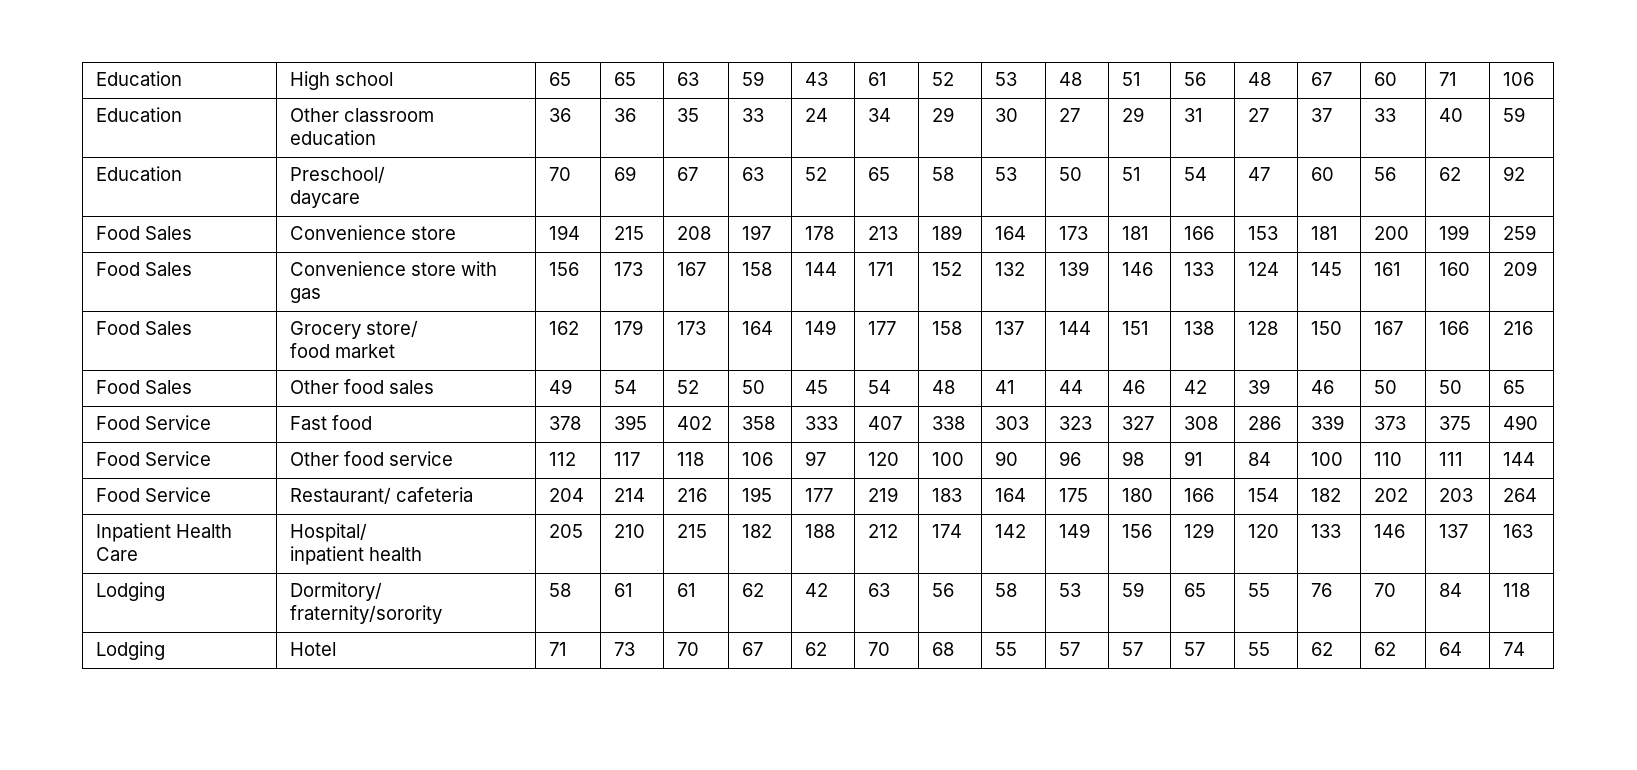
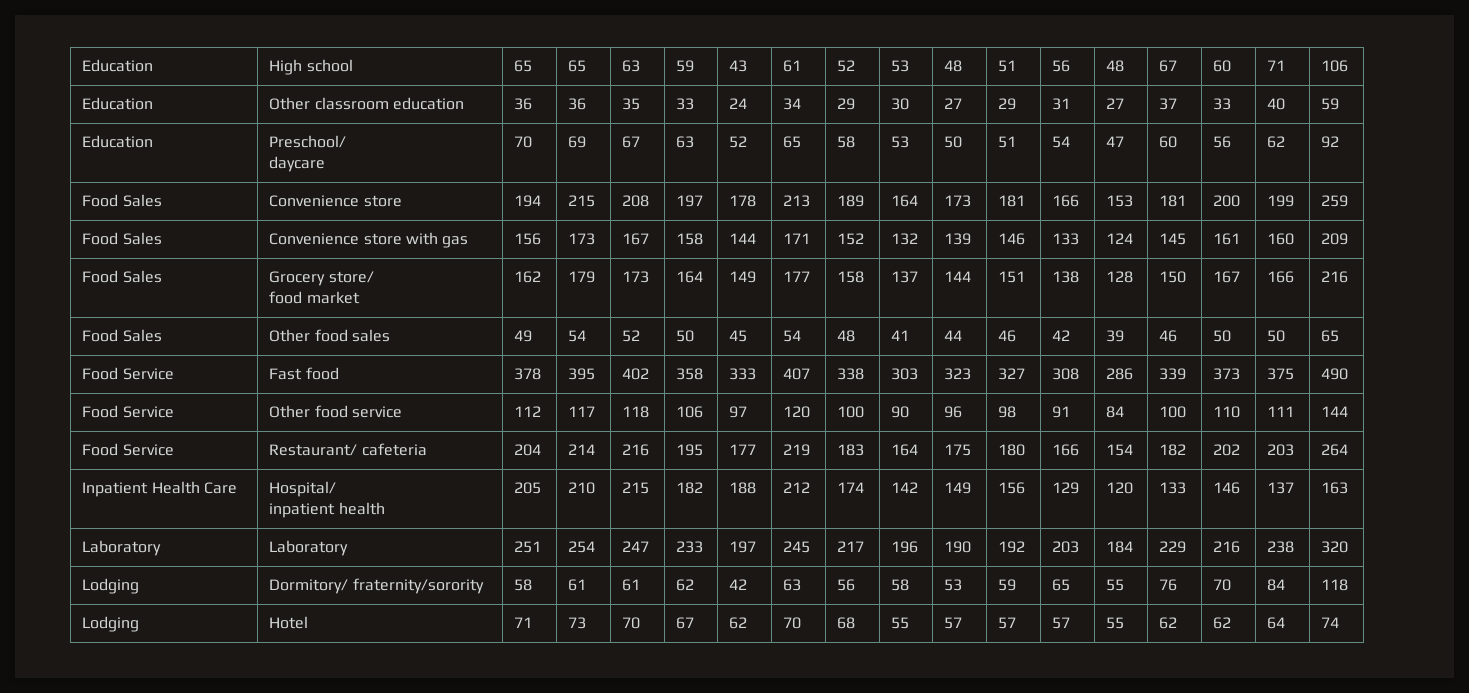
(1534, 531) none -> [82,540,162,556] [269,540,349,556] [514,541,542,553] [568,541,596,553] [622,541,650,552] [676,541,704,553] [729,541,757,553] [783,541,811,553] [837,541,865,552] [891,541,919,553] [944,541,972,553] [998,541,1026,553] [1052,541,1080,553] [1106,541,1134,553] [1159,541,1187,553] [1213,541,1241,553] [1267,541,1295,553] [1321,541,1349,553] // Laboratory | Laboratory | 251 | 254 | 247 | 233 | 197 | 245 | 217 | 196 | 190 | 192 | 203 | 184 | 229 | 216 | 238 | 320

